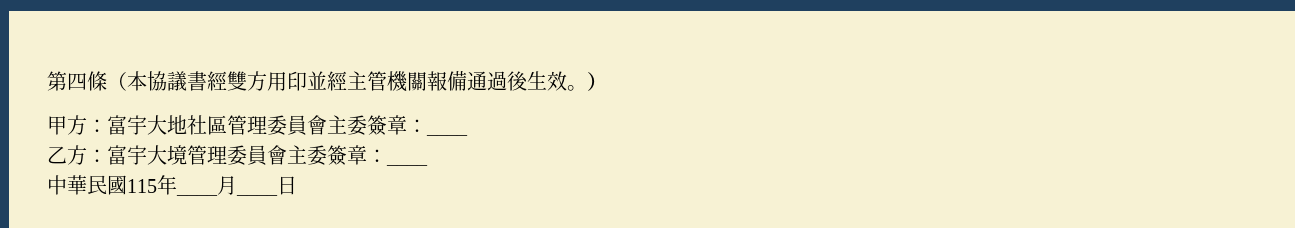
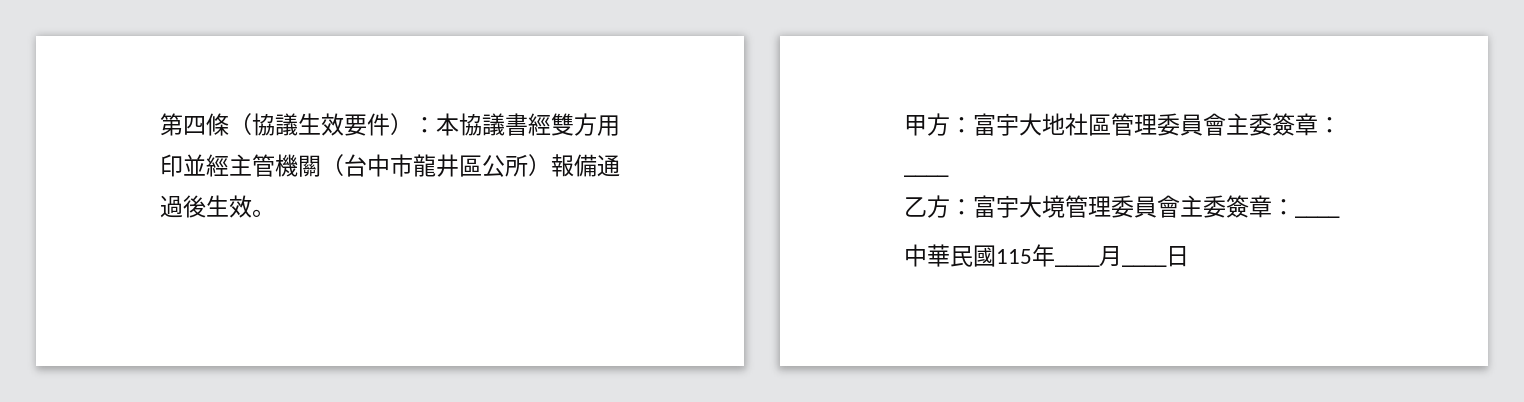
(127, 81) none -> [252,113,436,136] 協議生效要件）：
(427, 81) none -> [321,154,551,177] （台中市龍井區公所）
[587,72,607,91] ） -> (275, 213) none

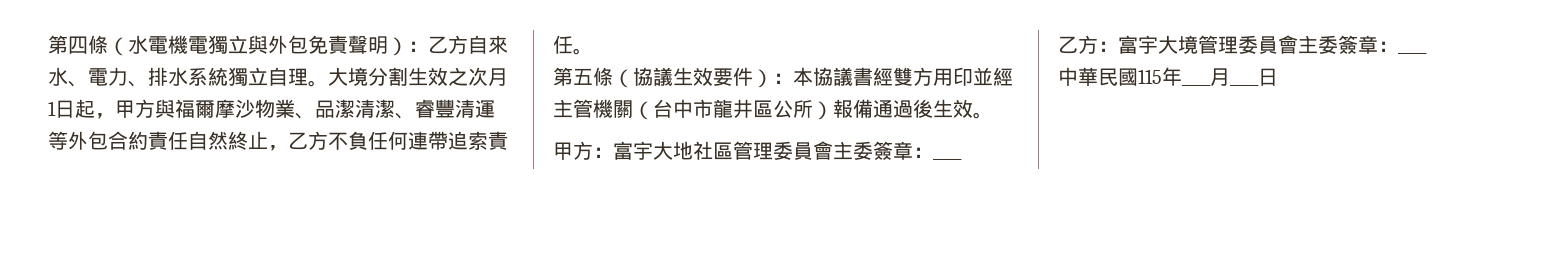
(252, 124) none -> [128,35,508,56] [48,67,508,87] [48,99,495,119] [48,131,508,151] [553,35,593,55] [553,67,633,88] 水電機電獨立與外包免責聲明）：乙方自來水、電力、排水系統獨立自理。大境分割生效之次月1日起，甲方與福爾摩沙物業、品潔清潔、睿豐清運等外包合約責任自然終止，乙方不負任何連帶追索責任。 // 第五條（

